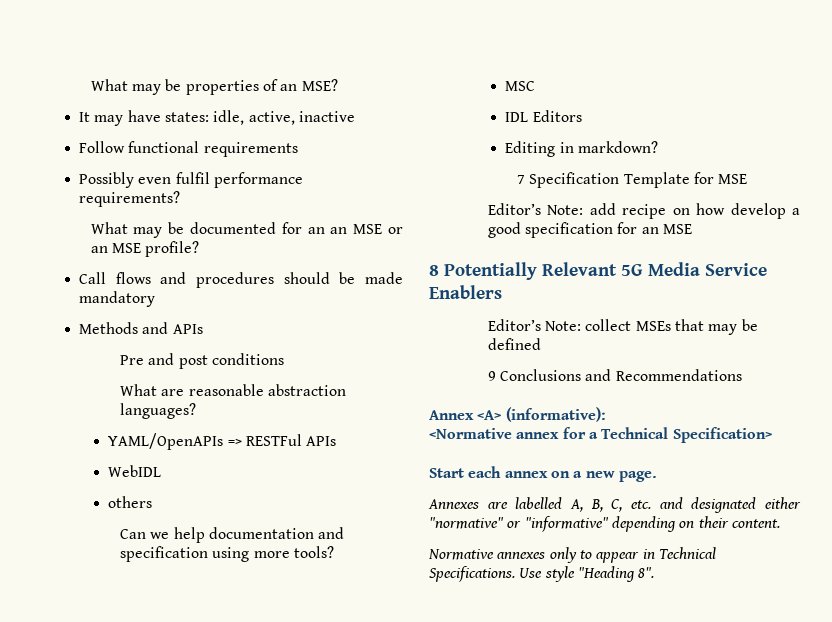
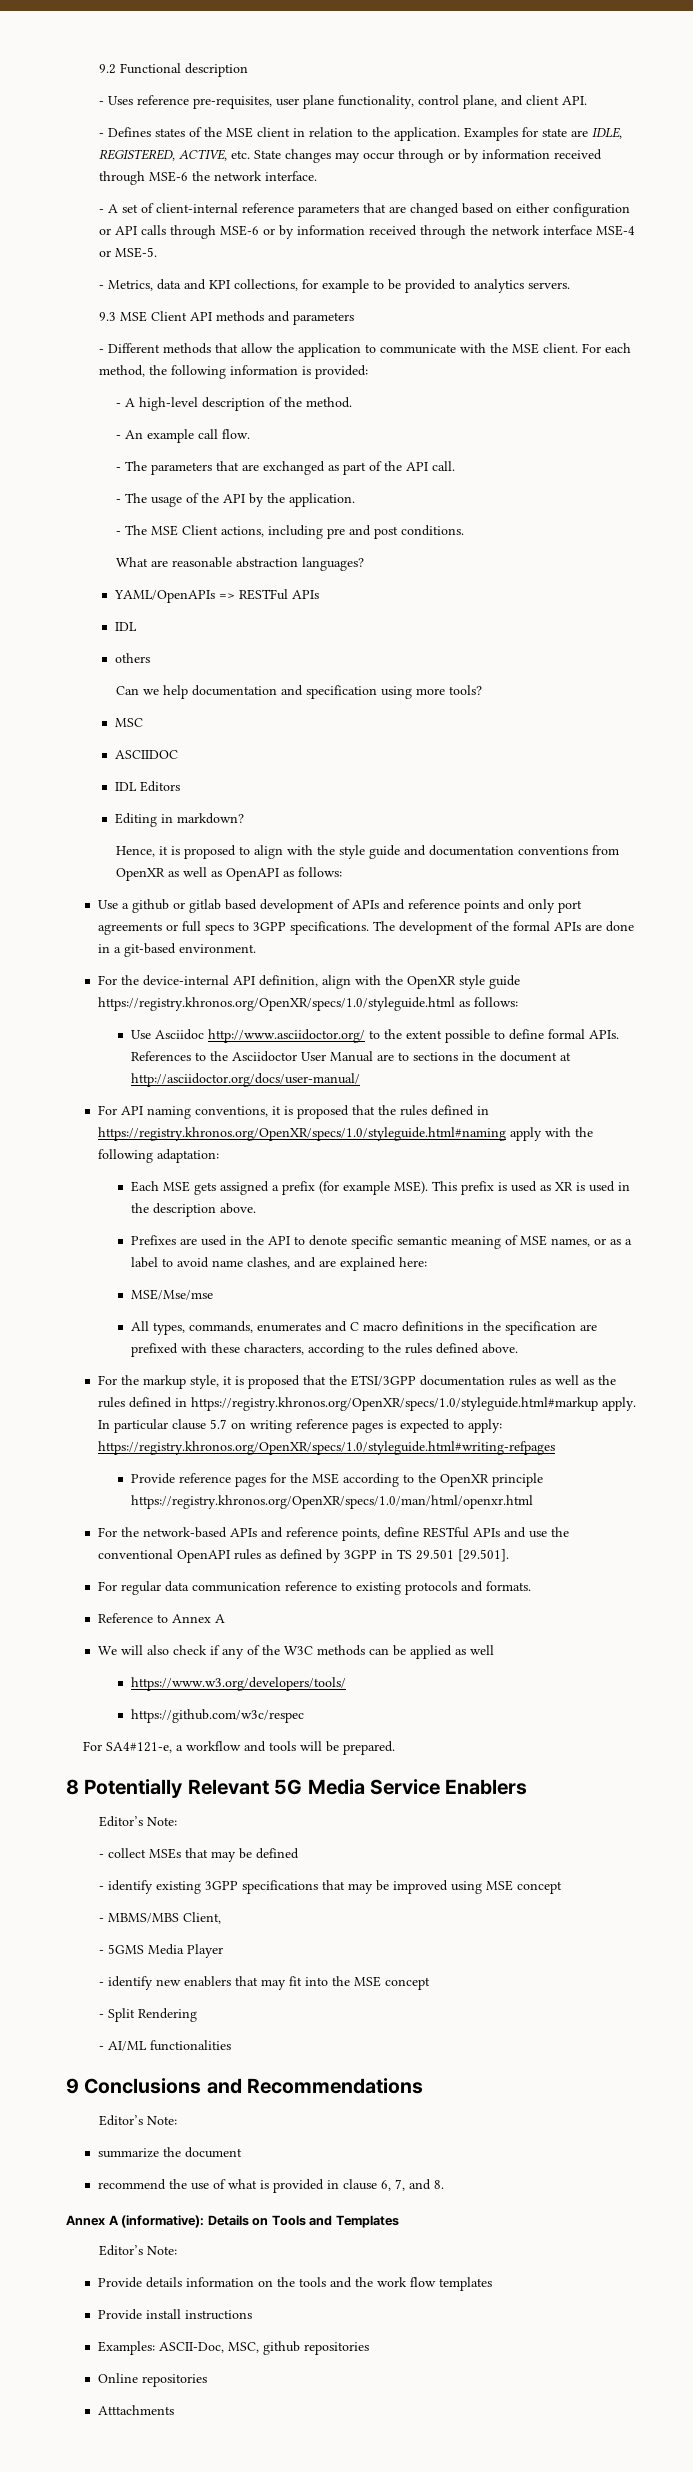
[90,79,338,95] [78,110,355,126] [78,141,298,157] [78,172,303,188] [78,191,180,207] [90,222,404,238] [90,241,200,257] [78,272,403,288] [78,291,155,307] [78,322,203,334] [119,355,144,365] What may be properties of an MSE? // It may have states: idle, active, inactive // Follow functional requirements // Possibly even fulfil performance requirements? // What may be documented for an an MSE or an MSE profile? // Call flows and procedures should be made mandatory // Methods and APIs // Pre -> [99,63,249,77] [99,95,588,109] [99,127,623,141] [99,149,603,163] [99,171,318,185] [99,203,631,217] [99,225,636,239] [99,247,158,258] [99,279,571,293] [99,311,355,325] [99,343,632,357] [99,365,369,379] [115,397,352,411] [115,429,250,443] [115,461,455,475] [115,493,355,507] [115,525,345,539] 9.2 Functional description // - Uses reference pre-requisites, user plane functionality, control plane, and client API. // - Defines states of the MSE client in relation to the application. Examples for state are IDLE, REGISTERED, ACTIVE, etc. State changes may occur through or by information received through MSE-6 the network interface. // - A set of client-internal reference parameters that are changed based on either configuration or API calls through MSE-6 or by information received through the network interface MSE-4 or MSE-5. // - Metrics, data and KPI collections, for example to be provided to analytics servers. // 9.3 MSE Client API methods and parameters // - Different methods that allow the application to communicate with the MSE client. For each method, the following information is provided: // - A high-level description of the method. // - An example call flow. // - The parameters that are exchanged as part of the API call. // - The usage of the API by the application. // - The MSE Client actions, including pre
[211,353,284,365] conditions -> [400,525,464,536] conditions.
[108,465,162,477] WebIDL -> [114,622,137,631] IDL
(536, 86) none -> [114,750,178,759] // ASCIIDOC
[516,172,748,188] [487,203,800,219] [487,222,692,238] 7 Specification Template for MSE // Editor’s Note: add recipe on how develop a good specification for an MSE -> [115,845,619,859] [115,867,342,881] [97,899,582,913] [97,921,634,935] [97,943,256,957] [97,975,520,989] [97,997,518,1011] [131,1029,620,1043] [131,1051,572,1062] [131,1073,361,1087] [97,1105,489,1119] [97,1127,593,1141] [97,1149,219,1163] [131,1181,631,1195] [131,1203,257,1217] [131,1235,633,1249] [131,1257,428,1271] [131,1289,214,1300] [131,1321,598,1335] [131,1343,519,1357] [97,1375,616,1389] [97,1397,636,1411] [97,1419,502,1433] [97,1441,555,1455] [131,1473,544,1487] [131,1495,534,1509] [97,1527,569,1541] [97,1549,509,1563] [97,1581,531,1595] [97,1613,225,1623] [97,1645,494,1659] [131,1677,347,1691] [131,1709,305,1723] [82,1741,395,1755] Hence, it is proposed to align with the style guide and documentation conventions from OpenXR as well as OpenAPI as follows: // Use a github or gitlab based development of APIs and reference points and only port agreements or full specs to 3GPP specifications. The development of the formal APIs are done in a git-based environment. // For the device-internal API definition, align with the OpenXR style guide https://registry.khronos.org/OpenXR/specs/1.0/styleguide.html as follows: // Use Asciidoc http://www.asciidoctor.org/ to the extent possible to define formal APIs. References to the Asciidoctor User Manual are to sections in the document at http://asciidoctor.org/docs/user-manual/ // For API naming conventions, it is proposed that the rules defined in https://registry.khronos.org/OpenXR/specs/1.0/styleguide.html#naming apply with the following adaptation: // Each MSE gets assigned a prefix (for example MSE). This prefix is used as XR is used in the description above. // Prefixes are used in the API to denote specific semantic meaning of MSE names, or as a label to avoid name clashes, and are explained here: // MSE/Mse/mse // All types, commands, enumerates and C macro definitions in the specification are prefixed with these characters, according to the rules defined above. // For the markup style, it is proposed that the ETSI/3GPP documentation rules as well as the rules defined in https://registry.khronos.org/OpenXR/specs/1.0/styleguide.html#markup apply. In particular clause 5.7 on writing reference pages is expected to apply: https://registry.khronos.org/OpenXR/specs/1.0/styleguide.html#writing-refpages // Provide reference pages for the MSE according to the OpenXR principle https://registry.khronos.org/OpenXR/specs/1.0/man/html/openxr.html // For the network-based APIs and reference points, define RESTful APIs and use the conventional OpenAPI rules as defined by 3GPP in TS 29.501 [29.501]. // For regular data communication reference to existing protocols and formats. // Reference to Annex A // We will also check if any of the W3C methods can be applied as well // https://www.w3.org/developers/tools/ // https://github.com/w3c/respec // For SA4#121-e, a workflow and tools will be prepared.
(581, 326) none -> [99,1854,105,1858] // -
[487,369,742,381] [429,410,502,420] 9 Conclusions and Recommendations // Annex <A> -> [99,1880,563,1894] [99,1912,222,1924] [99,1944,224,1958] [99,1976,431,1990] [99,2008,198,2022] [99,2040,232,2051] [66,2078,424,2094] [99,2115,178,2126] [97,2147,242,2158] [97,2179,444,2193] [66,2215,119,2226] - identify existing 3GPP specifications that may be improved using MSE concept // - MBMS/MBS Client, // - 5GMS Media Player // - identify new enablers that may fit into the MSE concept // - Split Rendering // - AI/ML functionalities // 9 Conclusions and Recommendations // Editor’s Note: // summarize the document // recommend the use of what is provided in clause 6, 7, and 8. // Annex A
[429,427,772,443] [429,466,657,482] [428,497,801,513] [429,516,780,532] [428,547,716,563] [429,566,655,582] // <Normative annex for a Technical Specification> // Start each annex on a new page. // Annexes are labelled A, B, C, etc. and designated either "normative" or "informative" depending on their content. // Normative annexes only to appear in Technical Specifications. Use style "Heading 8". -> [207,2215,399,2228] [99,2245,178,2256] [97,2277,492,2291] [97,2309,252,2320] [97,2341,369,2355] [97,2373,207,2387] [97,2405,174,2415] Details on Tools and Templates // Editor’s Note: // Provide details information on the tools and the work flow templates // Provide install instructions // Examples: ASCII-Doc, MSC, github repositories // Online repositories // Atttachments

